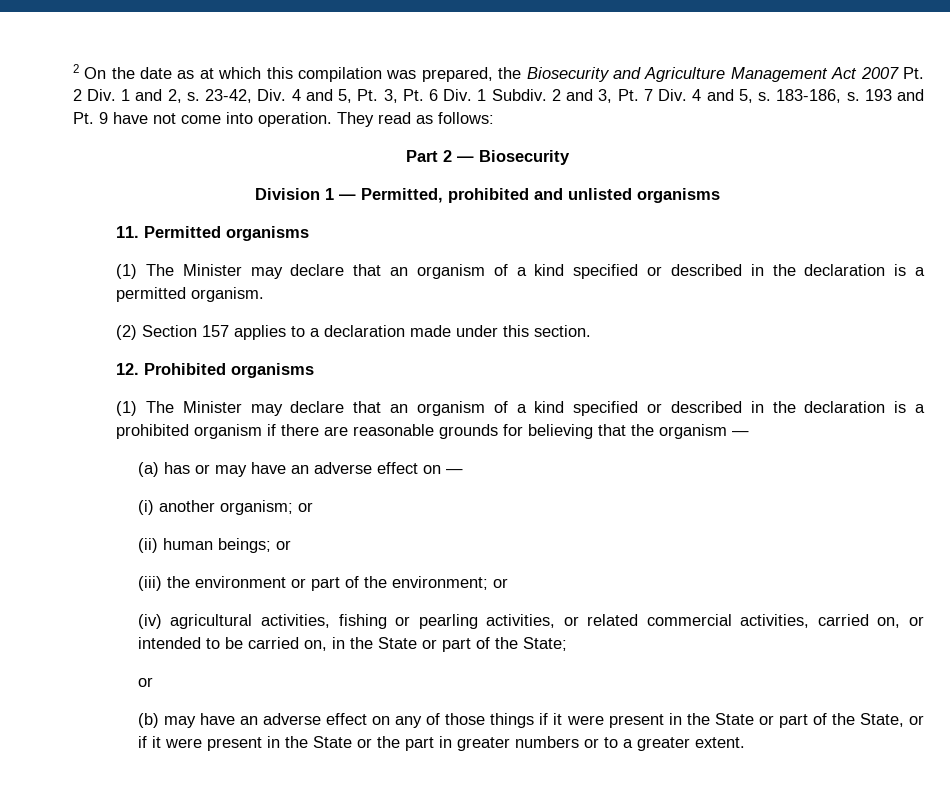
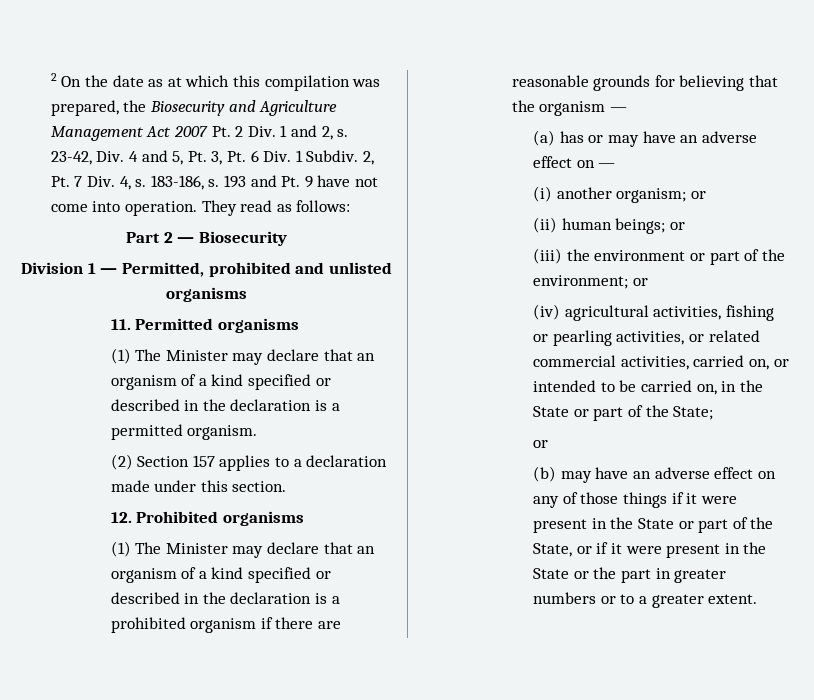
[551,89,753,103] 2 and 3, Pt. 7 Div. 4 and 5, -> [362,151,374,165] [50,176,131,190] 2, Pt. 7 Div. 4,

